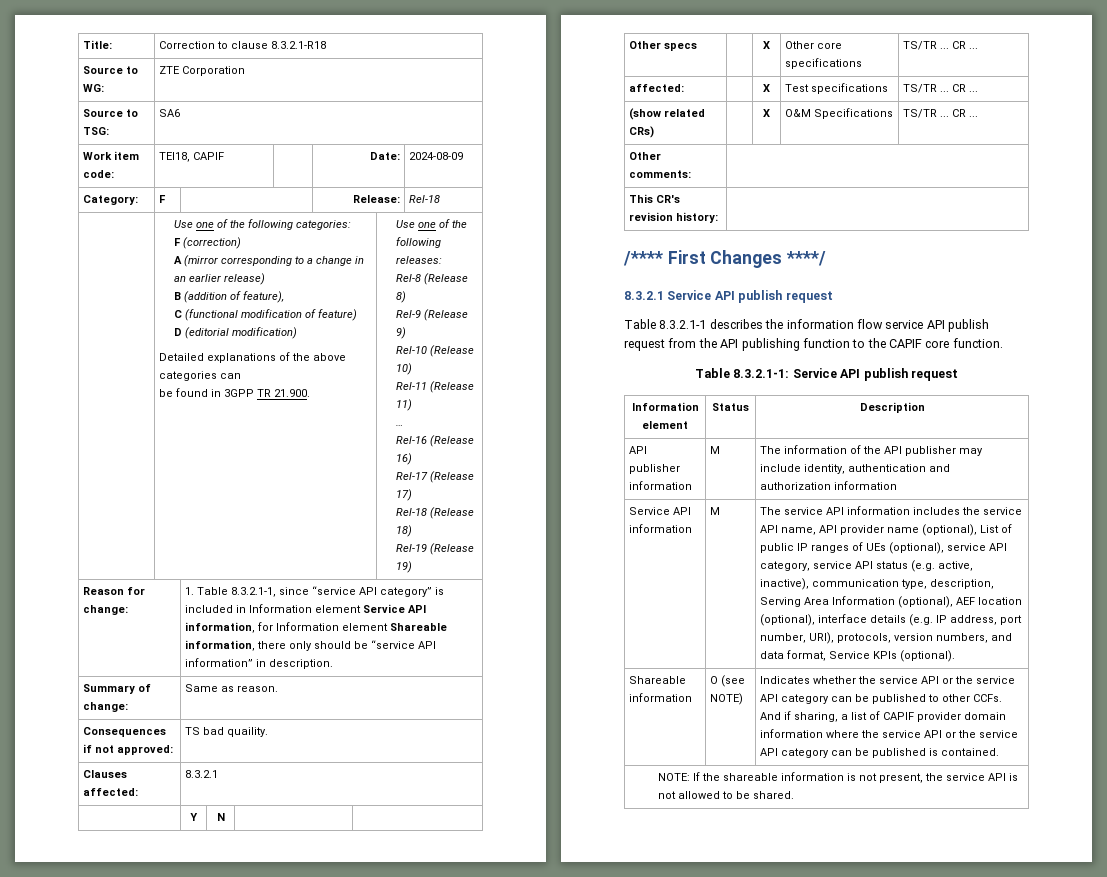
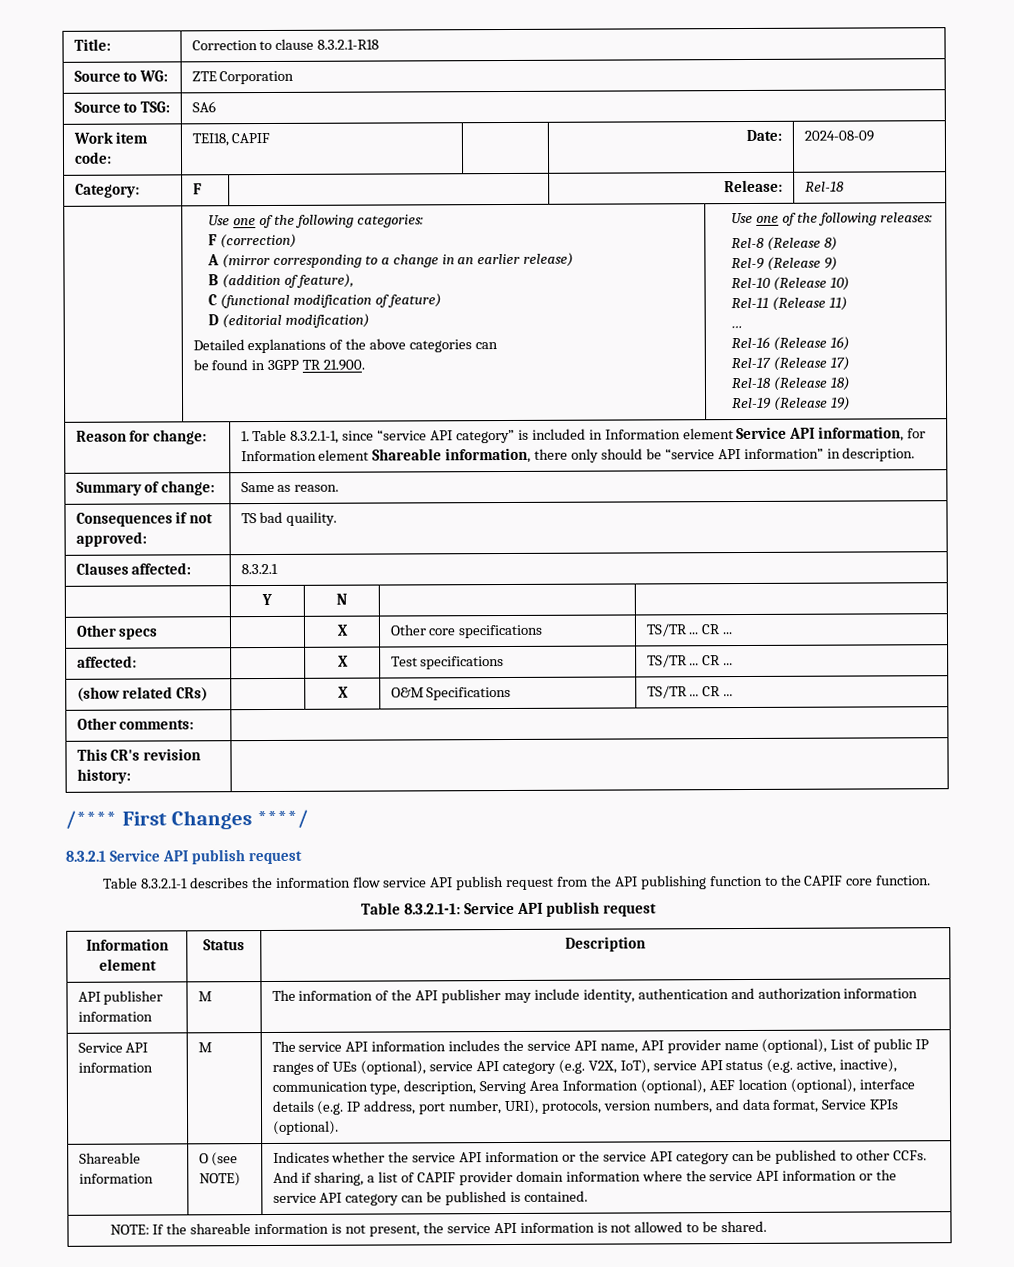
[760,561,811,571] category, -> [502,1059,650,1075] category (e.g. V2X, IoT),
(940, 680) none -> [485,1151,561,1163] information
(943, 734) none -> [782,1170,858,1181] information
(1007, 777) none -> [519,1222,595,1233] information

